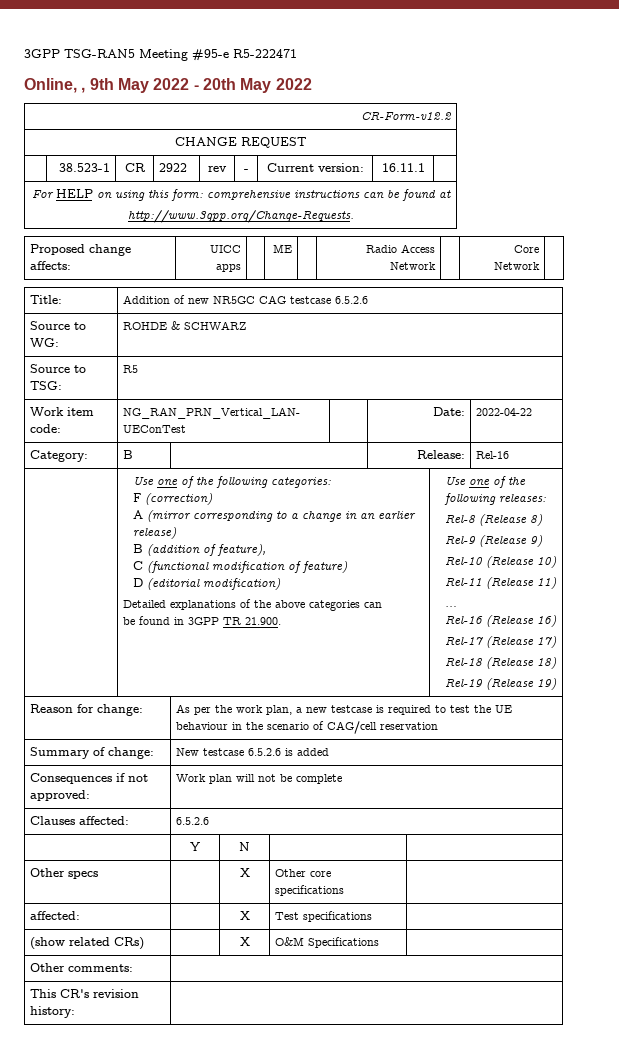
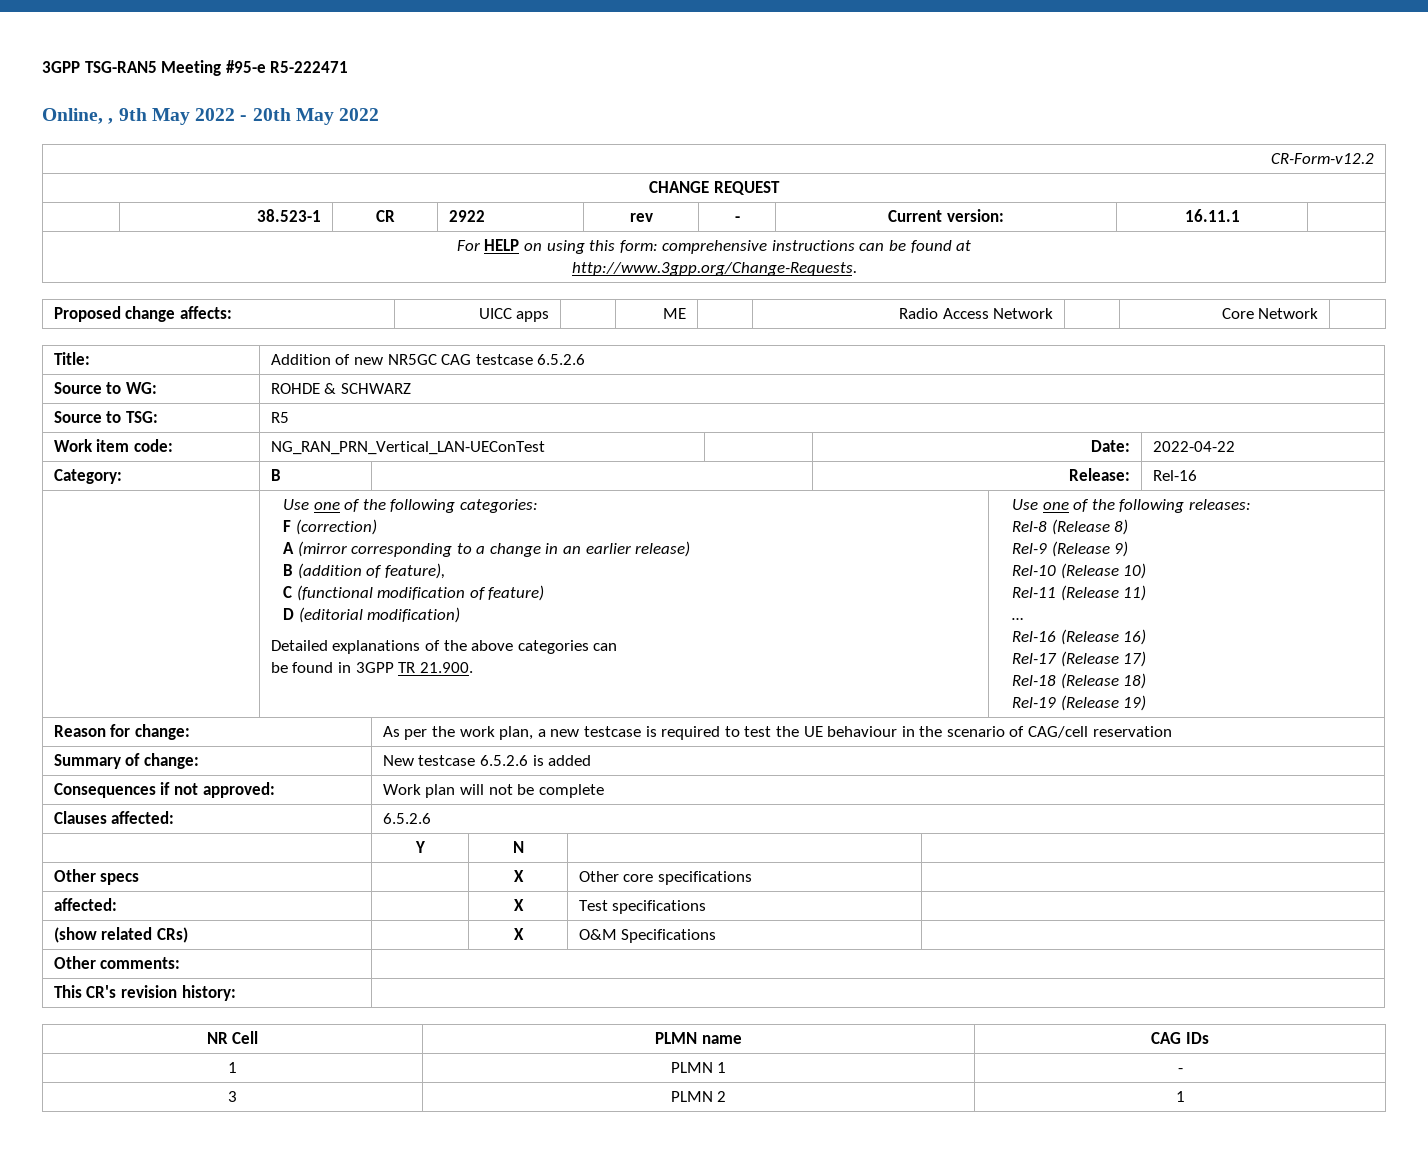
(76, 1012) none -> [206,1031,259,1044] [655,1032,742,1044] [1151,1032,1209,1044] [228,1062,237,1073] [670,1062,727,1073] [1177,1068,1183,1073] [228,1091,237,1102] [670,1091,727,1102] [1175,1091,1185,1102] // NR Cell | PLMN name | CAG IDs // 1 | PLMN 1 | - // 3 | PLMN 2 | 1

